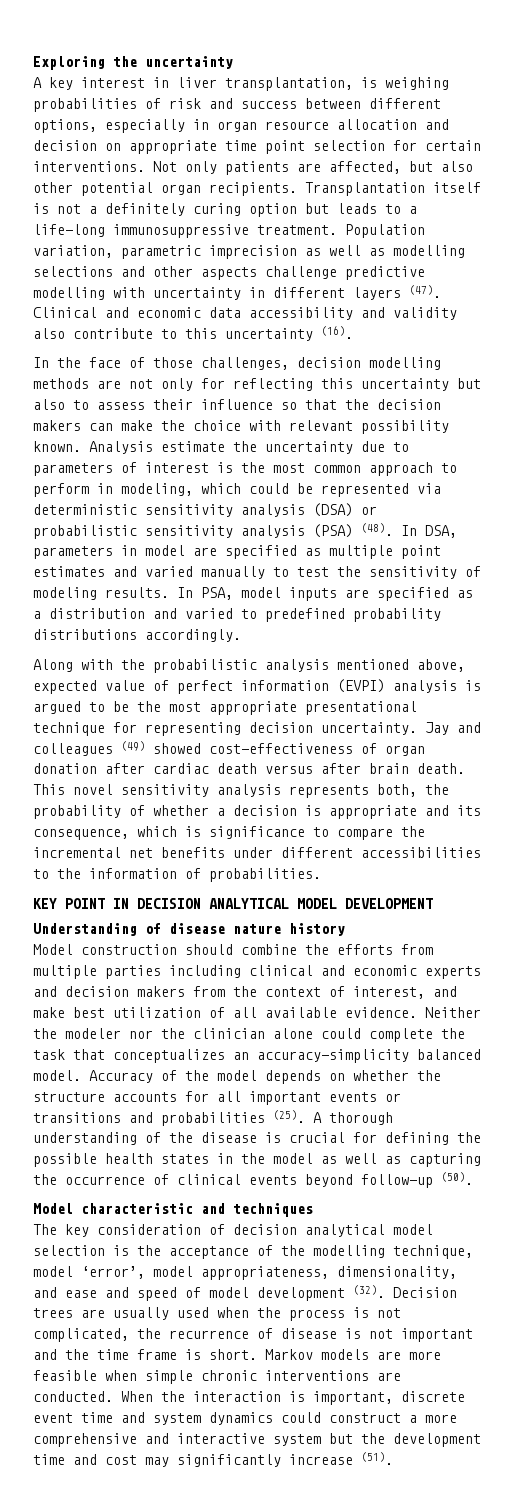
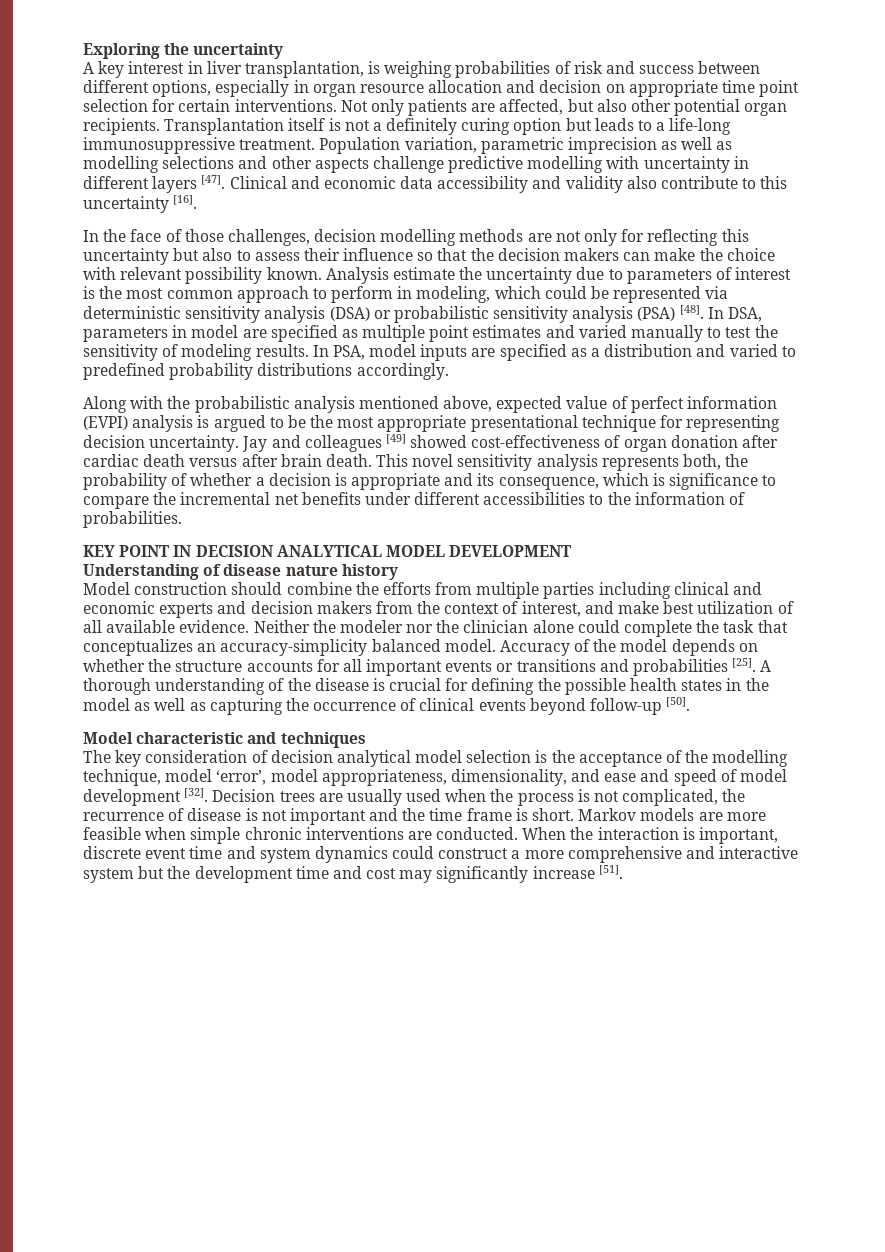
[409,285,441,298] (47). -> [201,175,226,189] [47].
[321,326,353,339] (16). -> [173,195,198,209] [16].
[361,523,393,536] (48). -> [679,305,704,319] [48].
[121,741,145,751] (49) -> [385,434,406,444] [49]
[273,1110,305,1123] (25). -> [732,658,757,672] [25].
[441,1172,473,1185] (50). -> [666,697,691,711] [50].
[353,1285,385,1298] (32). -> [184,788,209,802] [32].
[361,1452,393,1465] (51). -> [598,865,623,879] [51].

